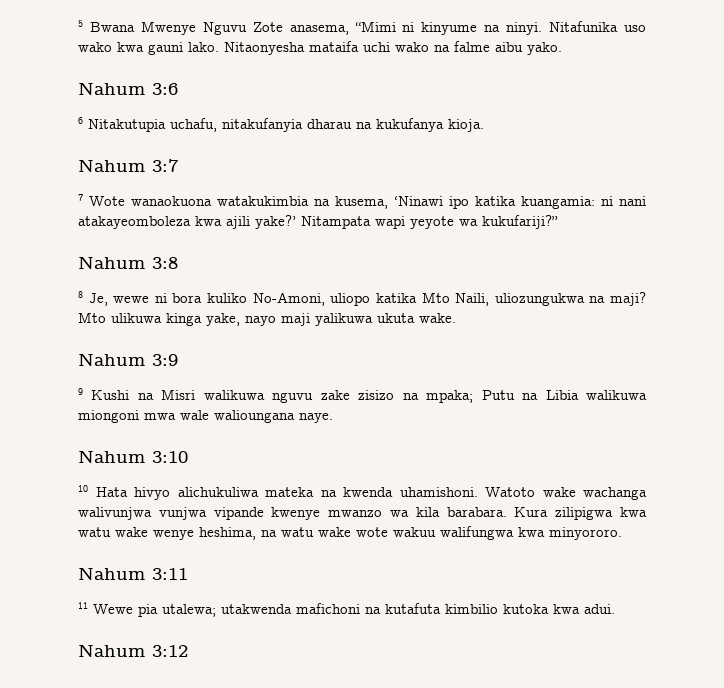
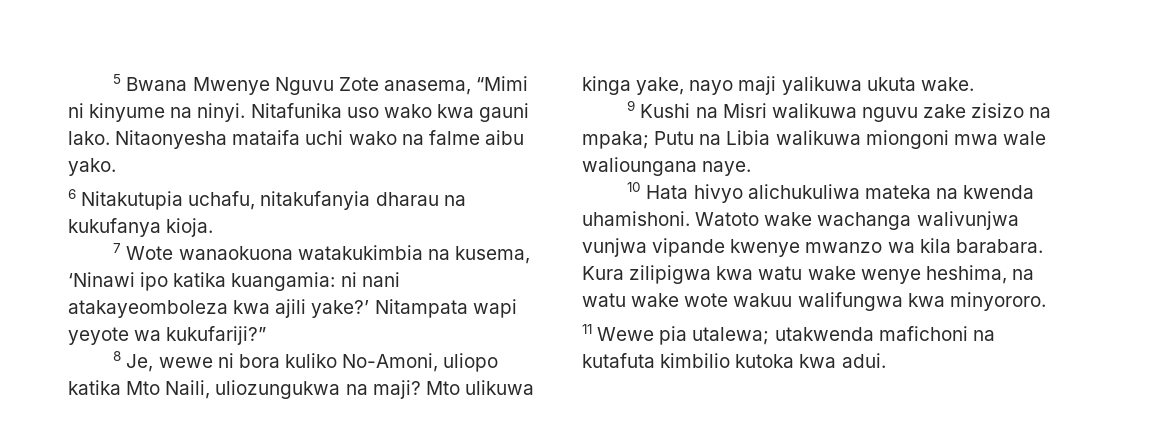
[78,82,178,95] // Nahum 3:6 -> (116, 167) none
[78,159,179,172] // Nahum 3:7 -> (214, 227) none
[78,256,178,269] // Nahum 3:8 -> (267, 335) none
[78,353,178,366] // Nahum 3:9 -> (974, 84) none
[78,450,188,463] // Nahum 3:10 -> (752, 168) none
[78,567,188,580] // Nahum 3:11 -> (1046, 301) none
[78,644,188,657] // Nahum 3:12 -> (886, 360) none

